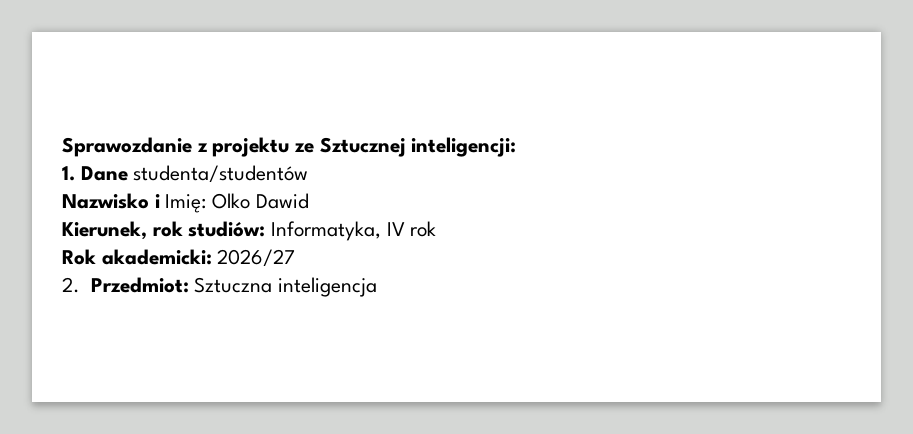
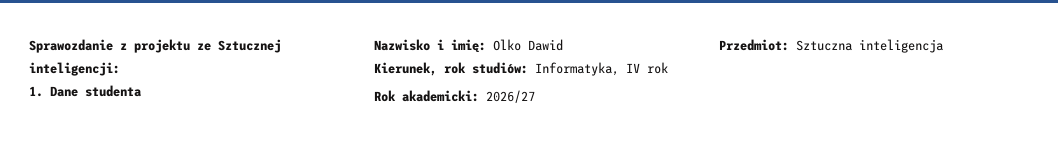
[133,165,309,183] studenta/studentów -> [85,85,142,97] studenta
[165,194,207,213] Imię: -> [451,39,486,53] imię:
[62,277,80,293] 2. -> (535, 96) none

